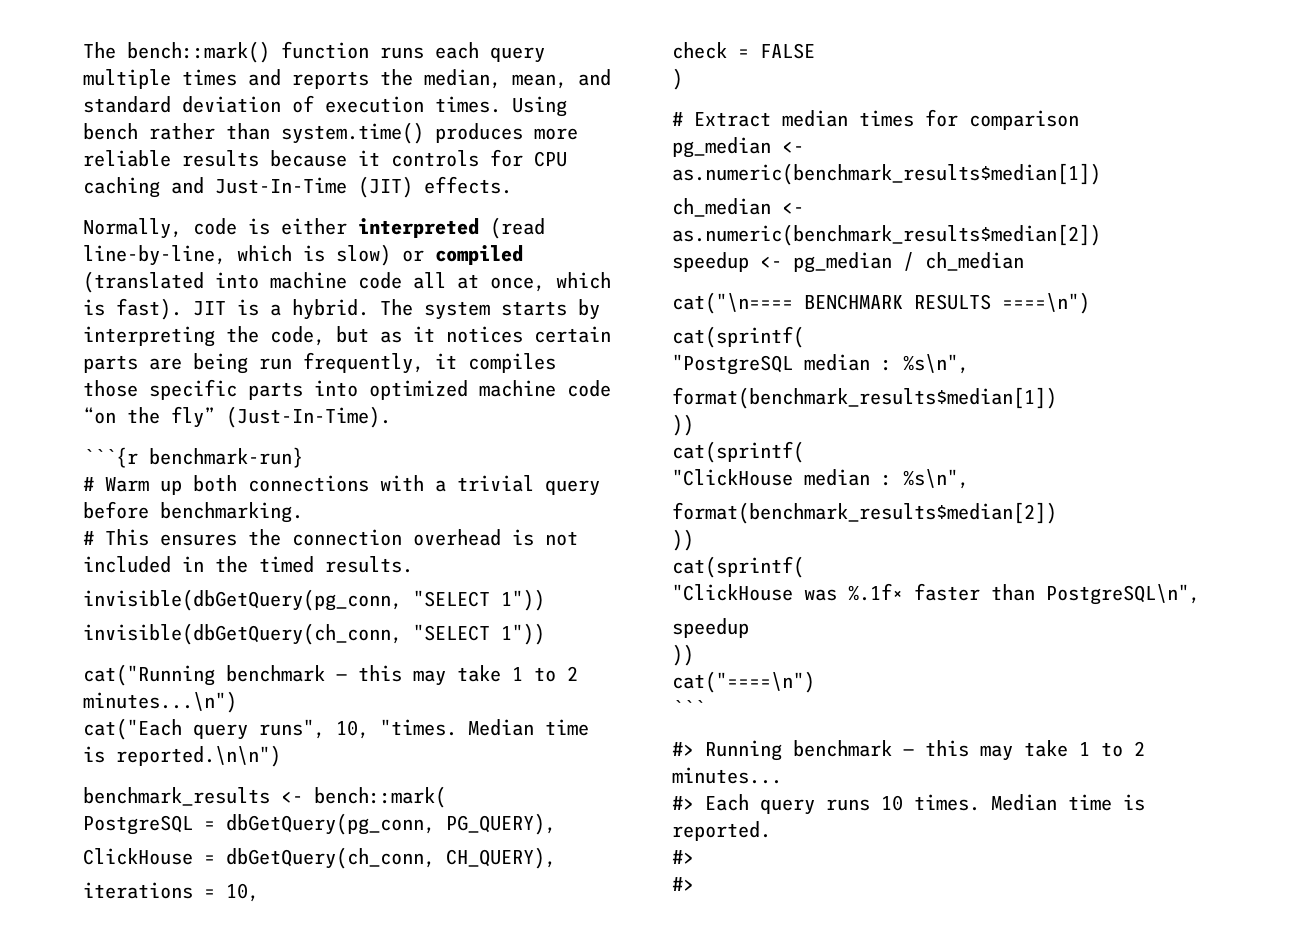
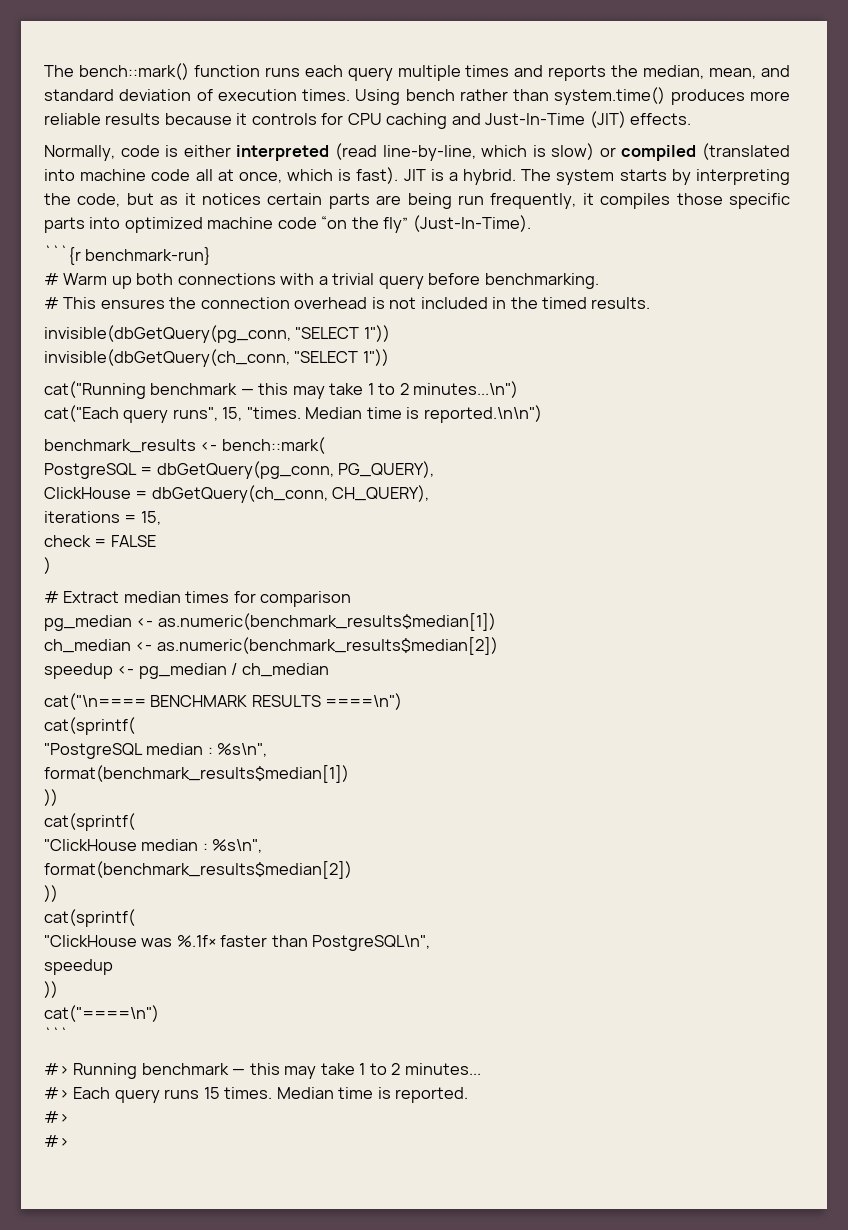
[336,720,369,739] 10, -> [222,407,243,421] 15,
[226,883,259,902] 10, -> [140,511,161,525] 15,
[881,795,903,811] 10 -> [203,1087,220,1099] 15

